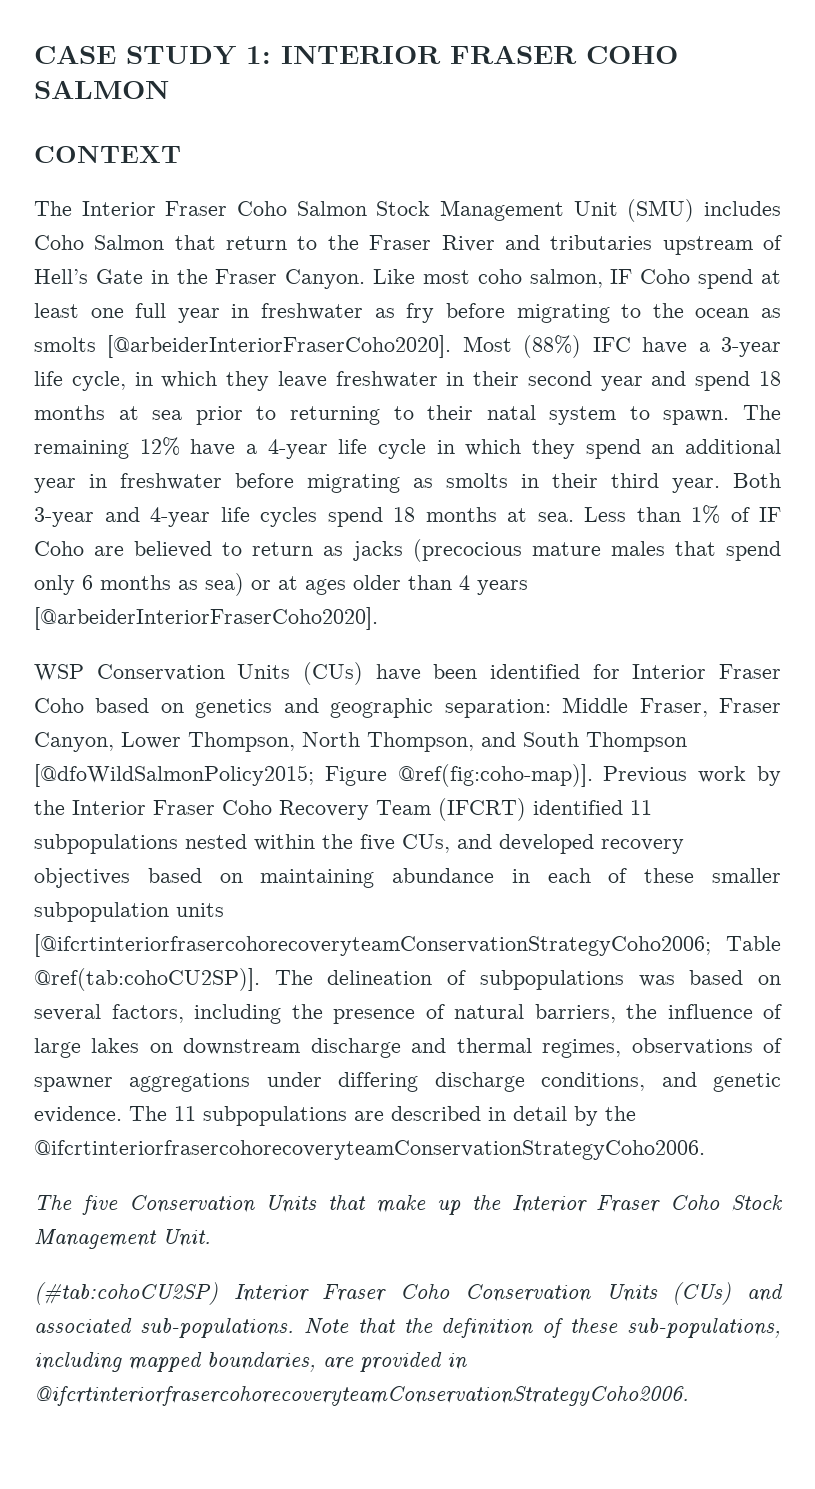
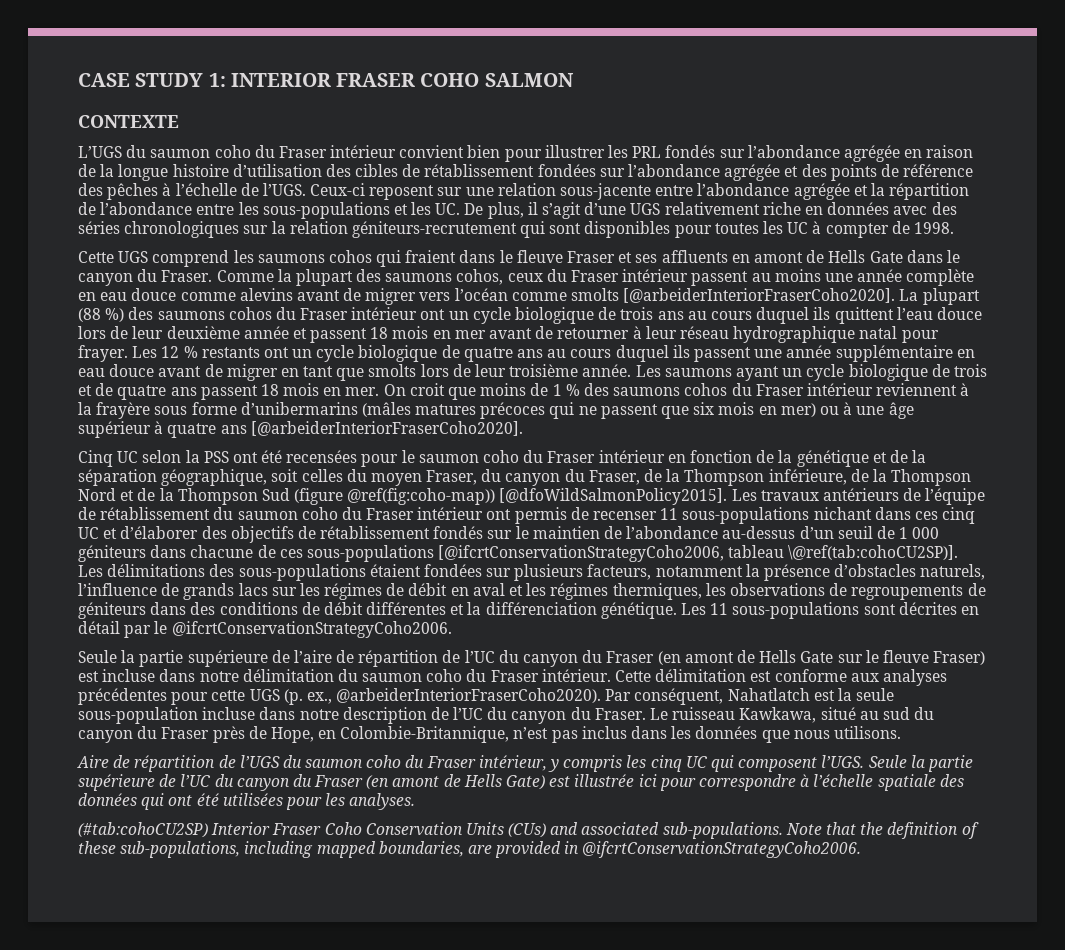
[34,146,181,163] [34,199,781,222] [34,235,783,255] [34,269,781,289] [34,303,782,323] [34,335,782,358] [34,371,781,391] [34,405,782,425] [34,437,781,459] [34,473,781,493] [34,505,781,527] [34,539,781,562] [34,573,528,596] [34,607,378,630] [34,662,781,685] [34,697,782,718] [34,732,687,752] [34,764,781,787] [34,798,652,821] [34,834,684,854] [34,868,782,888] [34,902,224,922] [34,934,781,957] [34,968,781,991] [34,1004,782,1024] [34,1038,783,1058] [34,1072,782,1092] [34,1106,636,1126] [34,1140,705,1160] [34,1195,784,1215] [34,1229,211,1249] CONTEXT // The Interior Fraser Coho Salmon Stock Management Unit (SMU) includes Coho Salmon that return to the Fraser River and tributaries upstream of Hell’s Gate in the Fraser Canyon. Like most coho salmon, IF Coho spend at least one full year in freshwater as fry before migrating to the ocean as smolts [@arbeiderInteriorFraserCoho2020]. Most (88%) IFC have a 3-year life cycle, in which they leave freshwater in their second year and spend 18 months at sea prior to returning to their natal system to spawn. The remaining 12% have a 4-year life cycle in which they spend an additional year in freshwater before migrating as smolts in their third year. Both 3-year and 4-year life cycles spend 18 months at sea. Less than 1% of IF Coho are believed to return as jacks (precocious mature males that spend only 6 months as sea) or at ages older than 4 years [@arbeiderInteriorFraserCoho2020]. // WSP Conservation Units (CUs) have been identified for Interior Fraser Coho based on genetics and geographic separation: Middle Fraser, Fraser Canyon, Lower Thompson, North Thompson, and South Thompson [@dfoWildSalmonPolicy2015; Figure @ref(fig:coho-map)]. Previous work by the Interior Fraser Coho Recovery Team (IFCRT) identified 11 subpopulations nested within the five CUs, and developed recovery objectives based on maintaining abundance in each of these smaller subpopulation units [@ifcrtinteriorfrasercohorecoveryteamConservationStrategyCoho2006; Table @ref(tab:cohoCU2SP)]. The delineation of subpopulations was based on several factors, including the presence of natural barriers, the influence of large lakes on downstream discharge and thermal regimes, observations of spawner aggregations under differing discharge conditions, and genetic evidence. The 11 subpopulations are described in detail by the @ifcrtinteriorfrasercohorecoveryteamConservationStrategyCoho2006. // The five Conservation Units that make up the Interior Fraser Coho Stock Management Unit. -> [78,115,179,128] [78,145,974,162] [78,164,974,181] [78,183,970,200] [78,202,957,219] [78,221,954,238] [78,250,960,267] [78,269,975,286] [78,288,980,305] [78,307,982,324] [78,326,939,343] [78,345,975,362] [78,364,987,381] [78,383,970,400] [78,402,914,419] [78,421,523,438] [78,450,927,467] [78,469,972,486] [78,488,986,505] [78,507,976,524] [78,526,940,543] [78,545,959,562] [78,564,986,581] [78,583,986,600] [78,602,979,619] [78,621,452,638] [78,650,986,667] [78,669,947,686] [78,688,895,705] [78,707,935,724] [78,726,901,743] [77,755,973,772] [78,774,964,791] [78,793,416,810] CONTEXTE // L’UGS du saumon coho du Fraser intérieur convient bien pour illustrer les PRL fondés sur l’abondance agrégée en raison de la longue histoire d’utilisation des cibles de rétablissement fondées sur l’abondance agrégée et des points de référence des pêches à l’échelle de l’UGS. Ceux-ci reposent sur une relation sous-jacente entre l’abondance agrégée et la répartition de l’abondance entre les sous-populations et les UC. De plus, il s’agit d’une UGS relativement riche en données avec des séries chronologiques sur la relation géniteurs-recrutement qui sont disponibles pour toutes les UC à compter de 1998. // Cette UGS comprend les saumons cohos qui fraient dans le fleuve Fraser et ses affluents en amont de Hells Gate dans le canyon du Fraser. Comme la plupart des saumons cohos, ceux du Fraser intérieur passent au moins une année complète en eau douce comme alevins avant de migrer vers l’océan comme smolts [@arbeiderInteriorFraserCoho2020]. La plupart (88 %) des saumons cohos du Fraser intérieur ont un cycle biologique de trois ans au cours duquel ils quittent l’eau douce lors de leur deuxième année et passent 18 mois en mer avant de retourner à leur réseau hydrographique natal pour frayer. Les 12 % restants ont un cycle biologique de quatre ans au cours duquel ils passent une année supplémentaire en eau douce avant de migrer en tant que smolts lors de leur troisième année. Les saumons ayant un cycle biologique de trois et de quatre ans passent 18 mois en mer. On croit que moins de 1 % des saumons cohos du Fraser intérieur reviennent à la frayère sous forme d’unibermarins (mâles matures précoces qui ne passent que six mois en mer) ou à une âge supérieur à quatre ans [@arbeiderInteriorFraserCoho2020]. // Cinq UC selon la PSS ont été recensées pour le saumon coho du Fraser intérieur en fonction de la génétique et de la séparation géographique, soit celles du moyen Fraser, du canyon du Fraser, de la Thompson inférieure, de la Thompson Nord et de la Thompson Sud (figure @ref(fig:coho-map)) [@dfoWildSalmonPolicy2015]. Les travaux antérieurs de l’équipe de rétablissement du saumon coho du Fraser intérieur ont permis de recenser 11 sous-populations nichant dans ces cinq UC et d’élaborer des objectifs de rétablissement fondés sur le maintien de l’abondance au-dessus d’un seuil de 1 000 géniteurs dans chacune de ces sous-populations [@ifcrtConservationStrategyCoho2006, tableau \@ref(tab:cohoCU2SP)]. Les délimitations des sous-populations étaient fondées sur plusieurs facteurs, notamment la présence d’obstacles naturels, l’influence de grands lacs sur les régimes de débit en aval et les régimes thermiques, les observations de regroupements de géniteurs dans des conditions de débit différentes et la différenciation génétique. Les 11 sous-populations sont décrites en détail par le @ifcrtConservationStrategyCoho2006. // Seule la partie supérieure de l’aire de répartition de l’UC du canyon du Fraser (en amont de Hells Gate sur le fleuve Fraser) est incluse dans notre délimitation du saumon coho du Fraser intérieur. Cette délimitation est conforme aux analyses précédentes pour cette UGS (p. ex., @arbeiderInteriorFraserCoho2020). Par conséquent, Nahatlatch est la seule sous-population incluse dans notre description de l’UC du canyon du Fraser. Le ruisseau Kawkawa, situé au sud du canyon du Fraser près de Hope, en Colombie-Britannique, n’est pas inclus dans les données que nous utilisons. // Aire de répartition de l’UGS du saumon coho du Fraser intérieur, y compris les cinq UC qui composent l’UGS. Seule la partie supérieure de l’UC du canyon du Fraser (en amont de Hells Gate) est illustrée ici pour correspondre à l’échelle spatiale des données qui ont été utilisées pour les analyses.
[34,1386,689,1406] @ifcrtinteriorfrasercohorecoveryteamConservationStrategyCoho2006. -> [582,841,862,858] @ifcrtConservationStrategyCoho2006.

